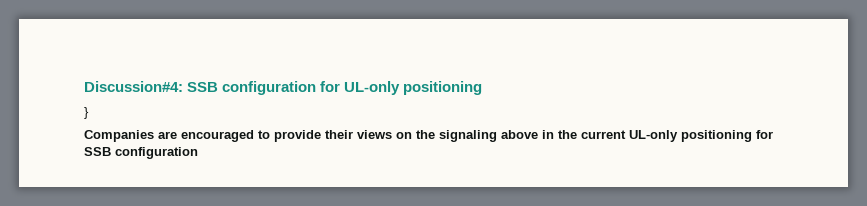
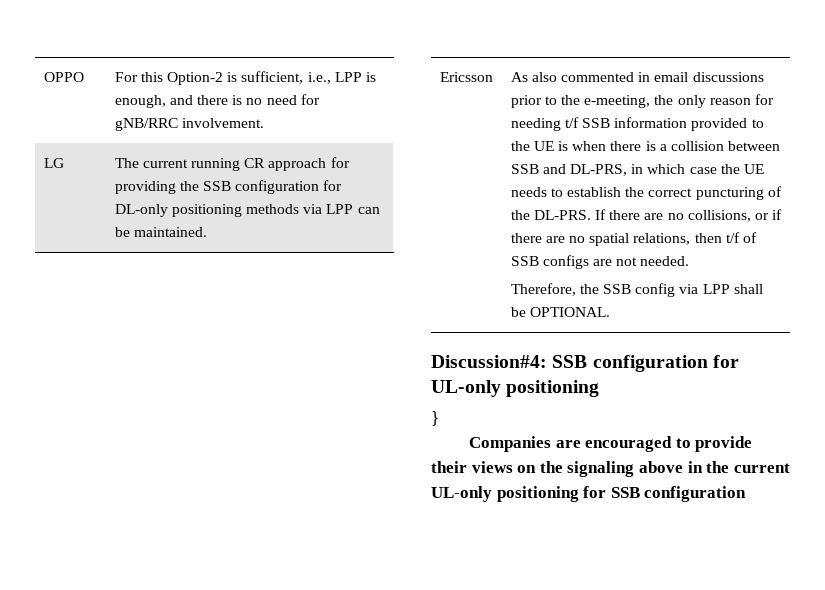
(84, 86) none -> [43,72,84,82] [114,71,376,85] [114,94,320,108] [114,118,264,131] [43,158,64,168] [114,157,350,171] [114,180,343,194] [114,204,380,217] [114,227,207,237] [439,72,493,82] [510,72,764,82] [510,94,774,108] [510,117,764,131] [510,141,781,151] [510,164,764,176] [510,186,782,200] [510,209,783,222] [510,232,757,246] [510,255,690,269] [510,283,763,297] [510,307,610,317] OPPO | For this Option-2 is sufficient, i.e., LPP is enough, and there is no need for gNB/RRC involvement. // LG | The current running CR approach for providing the SSB configuration for DL-only positioning methods via LPP can be maintained. // Ericsson | As also commented in email discussions prior to the e-meeting, the only reason for needing t/f SSB information provided to the UE is when there is a collision between SSB and DL-PRS, in which case the UE needs to establish the correct puncturing of the DL-PRS. If there are no collisions, or if there are no spatial relations, then t/f of SSB configs are not needed. // Therefore, the SSB config via LPP shall be OPTIONAL. //

